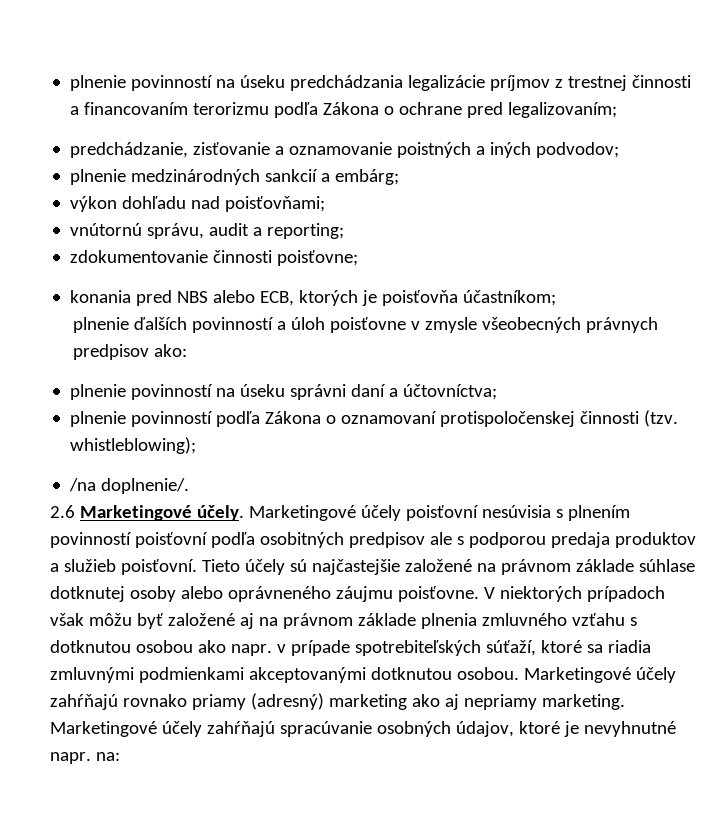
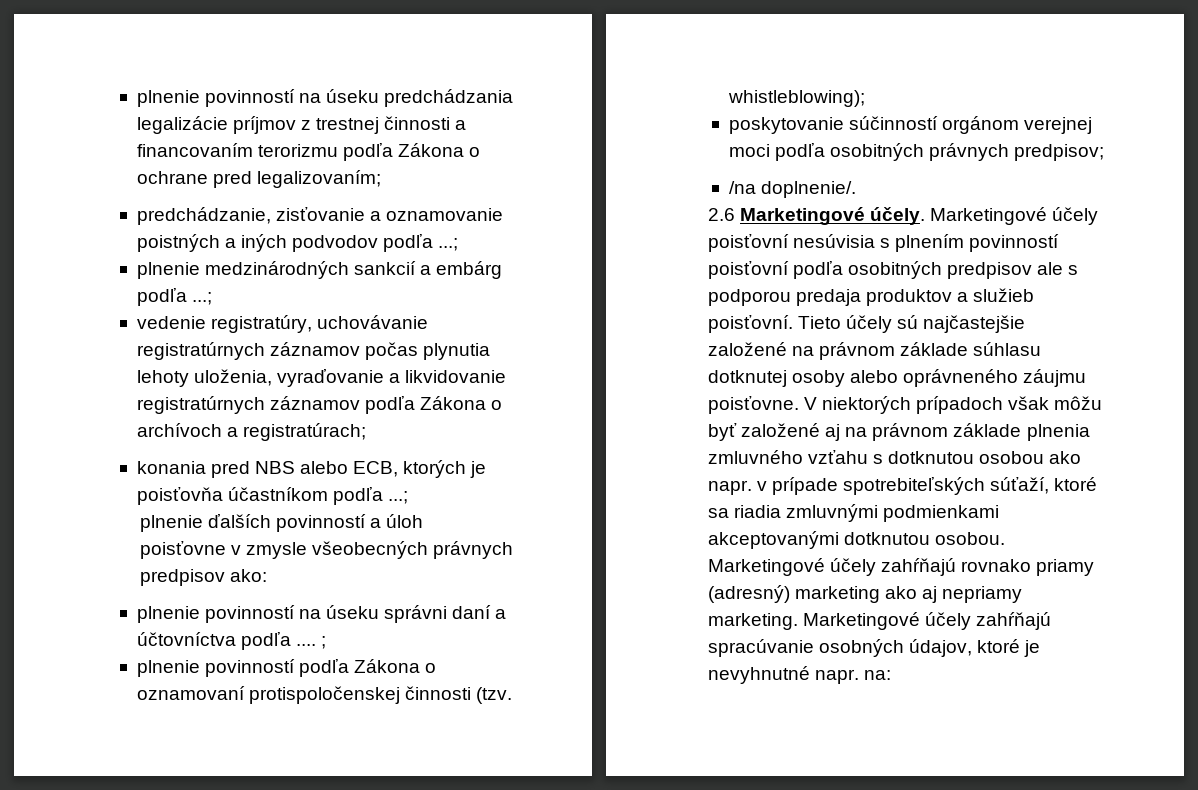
[535,142,619,158] podvodov; -> [292,234,459,252] podvodov podľa ...;
[334,169,399,185] [70,196,325,212] [70,223,344,239] [70,250,358,266] embárg; // výkon dohľadu nad poisťovňami; // vnútornú správu, audit a reporting; // zdokumentovanie činnosti poisťovne; -> [436,261,503,279] [136,288,212,306] [136,315,428,333] [136,342,491,360] [136,369,507,387] [136,396,503,414] [136,423,366,441] embárg podľa ...; // vedenie registratúry, uchovávanie registratúrnych záznamov počas plynutia lehoty uloženia, vyraďovanie a likvidovanie registratúrnych záznamov podľa Zákona o archívoch a registratúrach;
[462,290,556,306] účastníkom; -> [227,487,409,505] účastníkom podľa ...;
[402,384,497,400] účtovníctva; -> [136,632,327,650] účtovníctva podľa .... ;
(197, 445) none -> [728,116,1093,134] [728,143,1105,161] // poskytovanie súčinností orgánom verejnej moci podľa osobitných právnych predpisov;
[638,559,695,572] súhlase -> [973,342,1042,356] súhlasu

